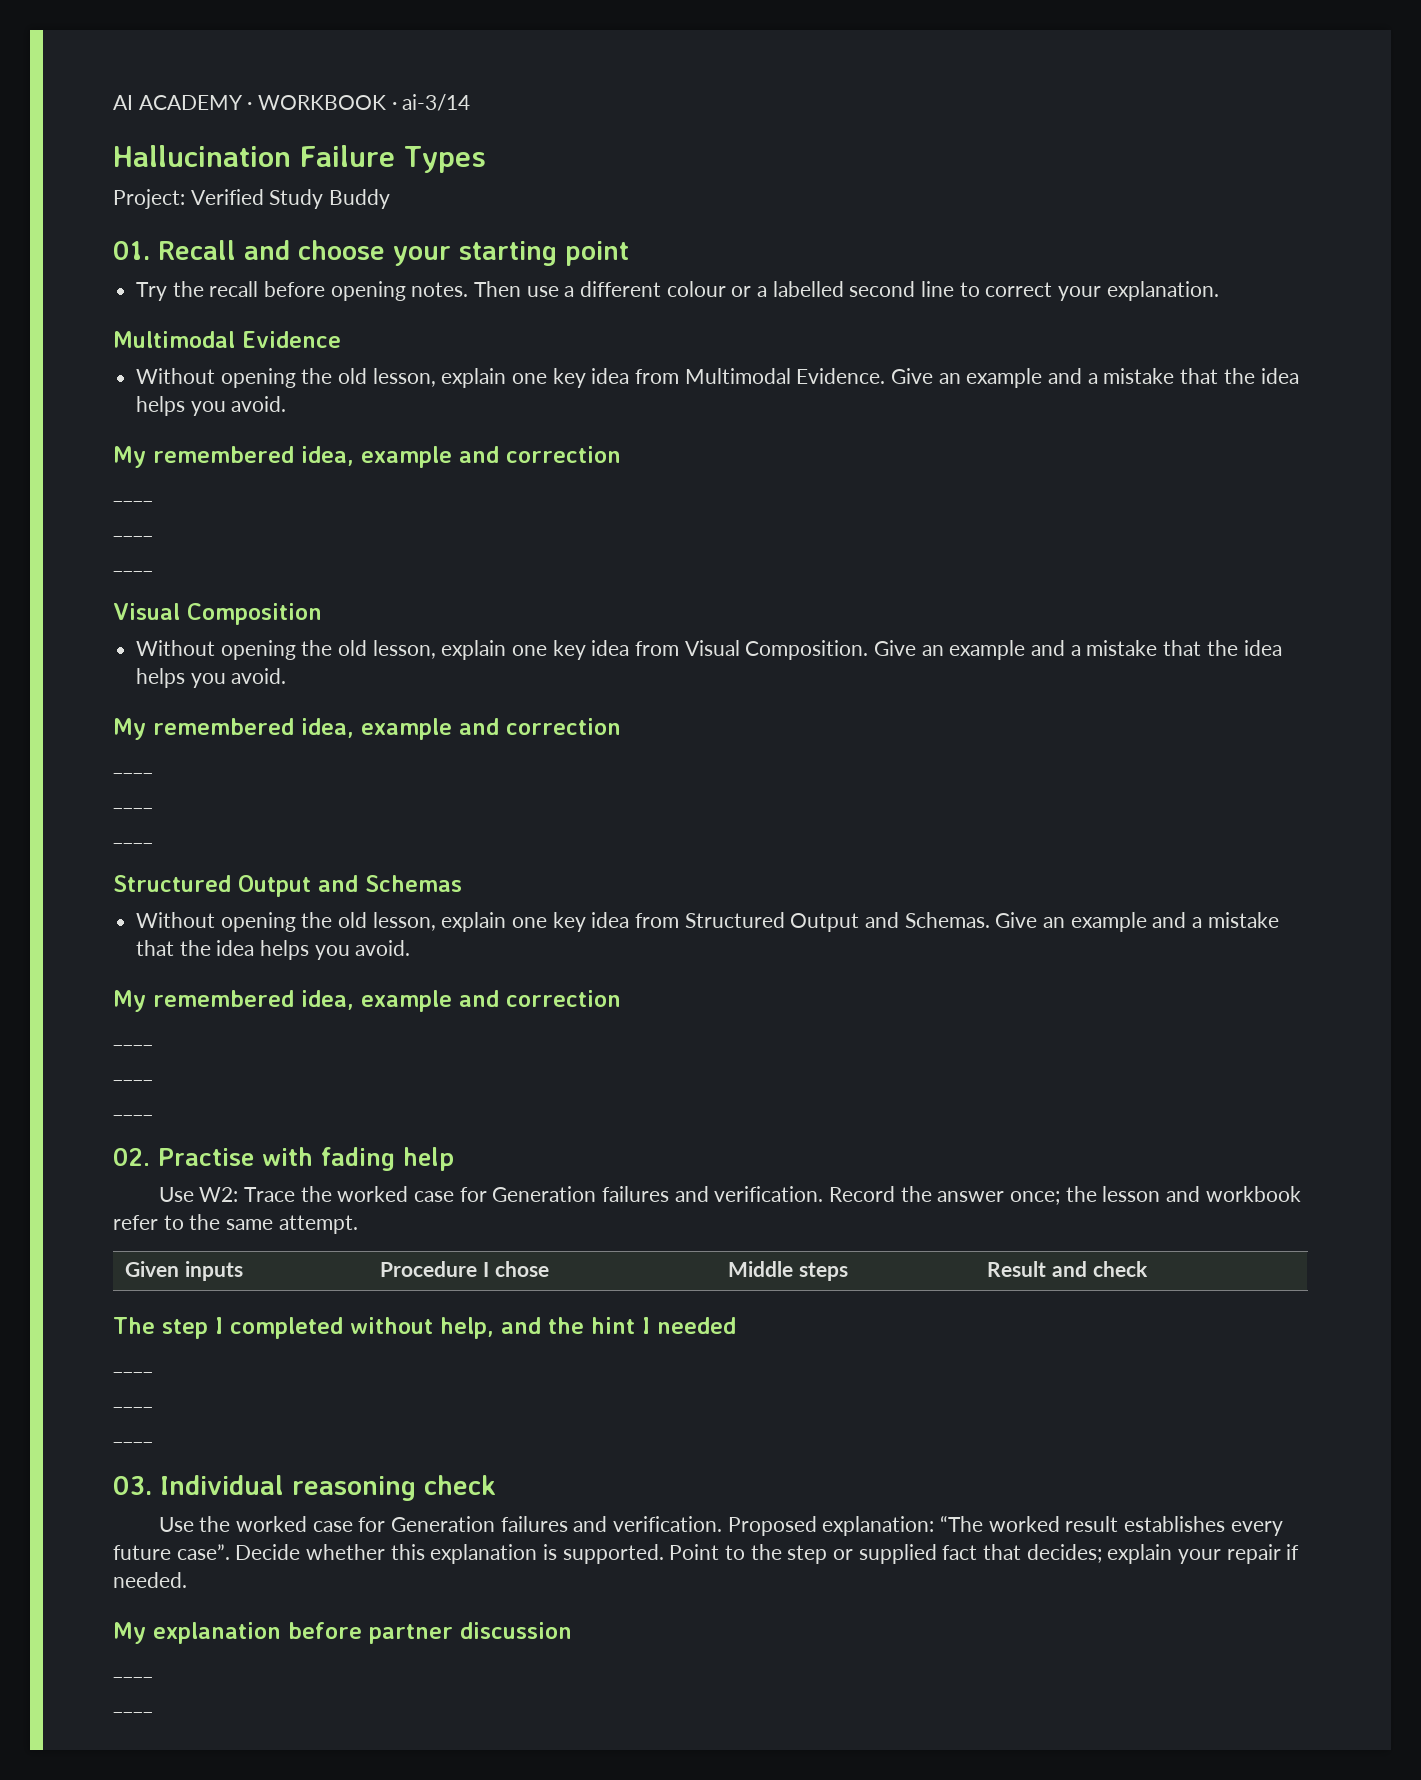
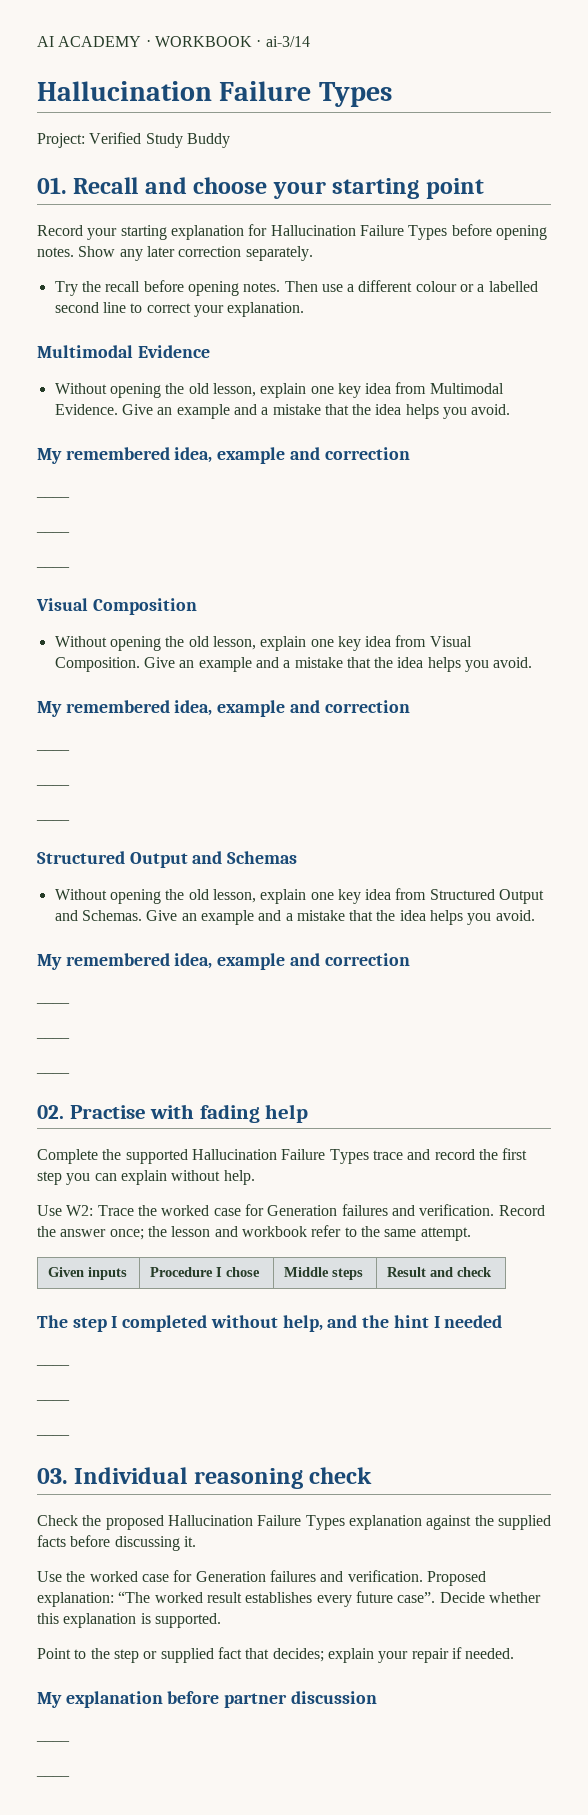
(629, 253) none -> [37,224,547,240] [37,246,313,261] // Record your starting explanation for Hallucination Failure Types before opening notes. Show any later correction separately.
(454, 1159) none -> [37,1148,528,1164] [37,1170,255,1185] // Complete the supported Hallucination Failure Types trace and record the first step you can explain without help.
(496, 1485) none -> [37,1515,551,1530] [37,1535,196,1551] // Check the proposed Hallucination Failure Types explanation against the supplied facts before discussing it.
(664, 1554) none -> (221, 1620) //

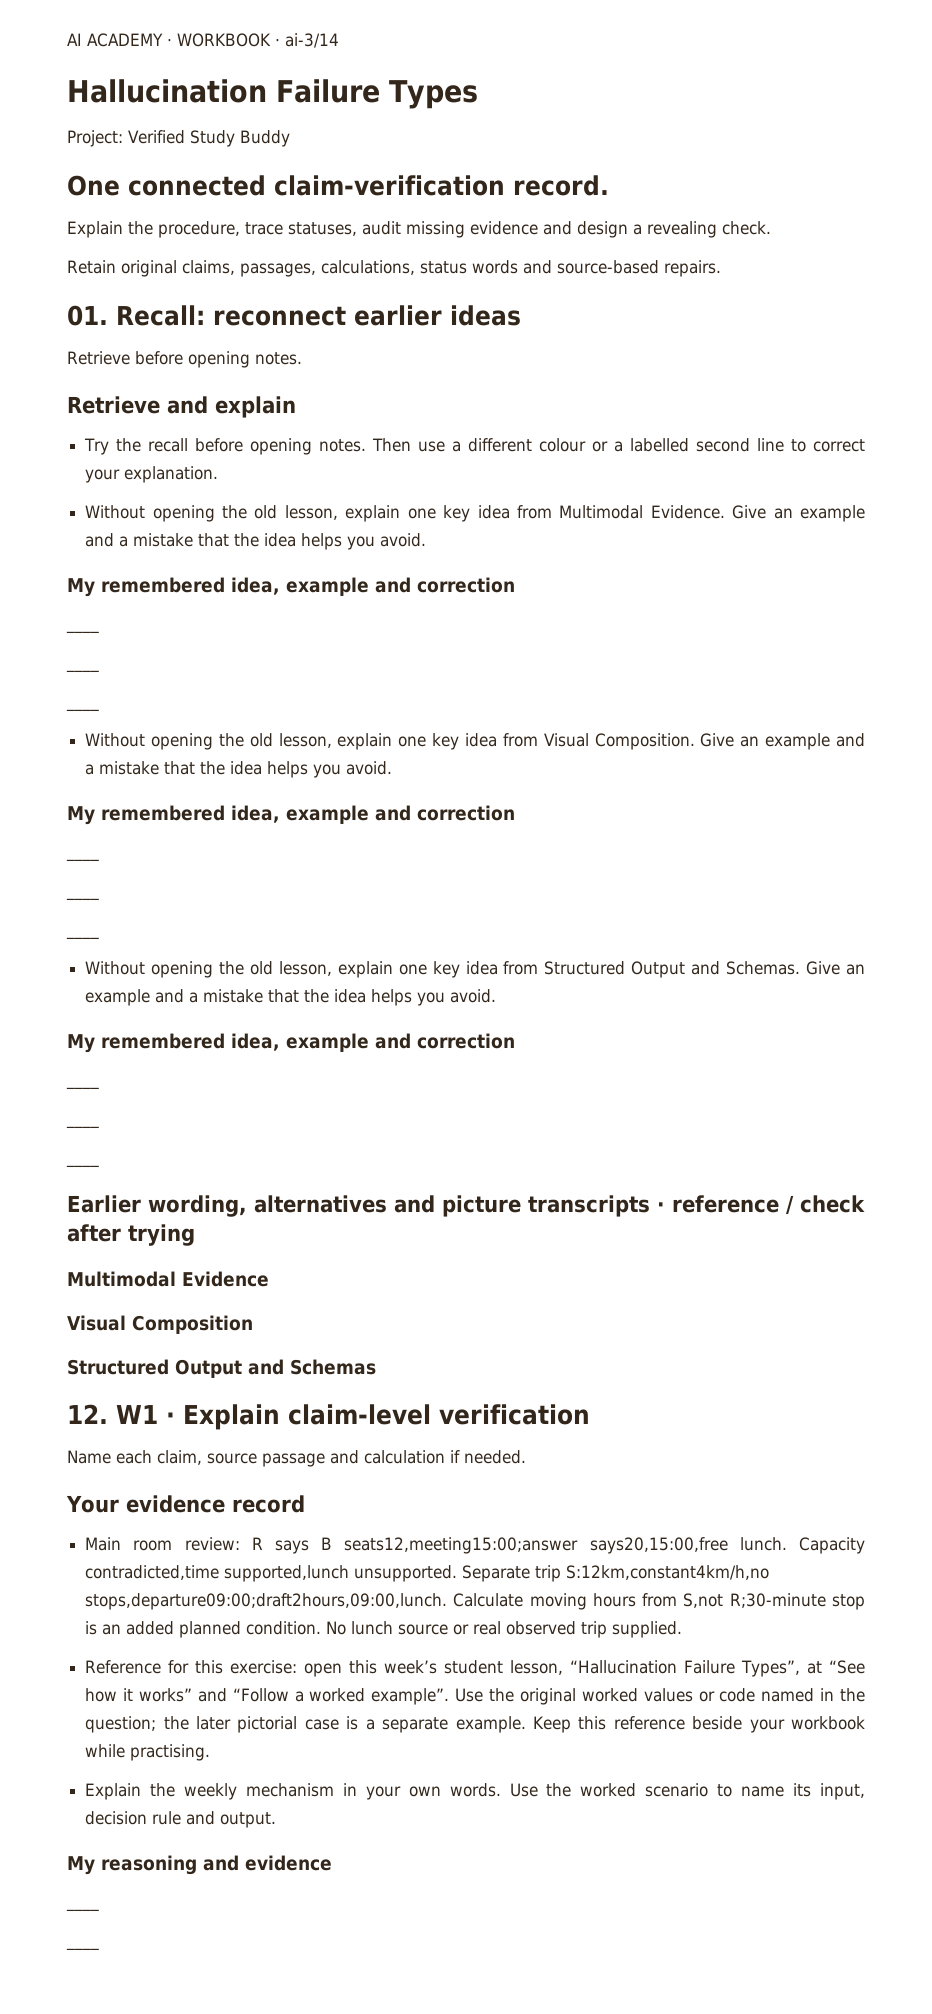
[37,177,484,199] [37,224,547,240] [37,246,313,261] 01. Recall and choose your starting point // Record your starting explanation for Hallucination Failure Types before opening notes. Show any later correction separately. -> [67,175,609,196] [67,221,771,238] [67,260,721,277] [67,305,521,326] [67,351,302,368] [67,396,296,418] One connected claim-verification record. // Explain the procedure, trace statuses, audit missing evidence and design a revealing check. // Retain original claims, passages, calculations, status words and source-based repairs. // 01. Recall: reconnect earlier ideas // Retrieve before opening notes. // Retrieve and explain
[37,345,210,358] // Multimodal Evidence -> (219, 474) none
[36,598,197,615] // Visual Composition -> (99, 709) none
[37,851,298,868] // Structured Output and Schemas -> (99, 937) none
[37,1104,309,1123] [37,1148,528,1164] [37,1170,255,1185] [37,1204,545,1216] [37,1225,471,1241] [47,1267,127,1280] [149,1267,260,1277] [283,1267,363,1280] [386,1267,492,1277] [37,1315,503,1332] [36,1364,70,1366] [36,1399,70,1401] [36,1434,70,1436] [37,1467,373,1489] [37,1515,551,1530] [37,1535,196,1551] [37,1570,486,1586] [37,1591,541,1607] [37,1613,221,1628] [37,1647,515,1663] [37,1691,377,1708] 02. Practise with fading help // Complete the supported Hallucination Failure Types trace and record the first step you can explain without help. // Use W2: Trace the worked case for Generation failures and verification. Record the answer once; the lesson and workbook refer to the same attempt. // Given inputs | Procedure I chose | Middle steps | Result and check // The step I completed without help, and the hint I needed // ____ // ____ // ____ // 03. Individual reasoning check // Check the proposed Hallucination Failure Types explanation against the supplied facts before discussing it. // Use the worked case for Generation failures and verification. Proposed explanation: “The worked result establishes every future case”. Decide whether this explanation is supported. // Point to the step or supplied fact that decides; explain your repair if needed. // My explanation before partner discussion -> [67,1195,865,1217] [67,1224,195,1246] [67,1271,269,1287] [67,1315,253,1334] [67,1359,376,1378] [67,1404,590,1430] [67,1450,526,1467] [66,1495,305,1513] [85,1537,866,1554] [85,1565,770,1582] [85,1593,866,1610] [85,1621,683,1638] [85,1660,865,1677] [85,1688,865,1705] [85,1716,866,1733] [85,1744,211,1761] [85,1783,865,1800] [85,1811,277,1828] [67,1855,332,1875] Earlier wording, alternatives and picture transcripts · reference / check after trying // Multimodal Evidence // Visual Composition // Structured Output and Schemas // 12. W1 · Explain claim-level verification // Name each claim, source passage and calculation if needed. // Your evidence record // Main room review: R says B seats12,meeting15:00;answer says20,15:00,free lunch. Capacity contradicted,time supported,lunch unsupported. Separate trip S:12km,constant4km/h,no stops,departure09:00;draft2hours,09:00,lunch. Calculate moving hours from S,not R;30-minute stop is an added planned condition. No lunch source or real observed trip supplied. // Reference for this exercise: open this week’s student lesson, “Hallucination Failure Types”, at “See how it works” and “Follow a worked example”. Use the original worked values or code named in the question; the later pictorial case is a separate example. Keep this reference beside your workbook while practising. // Explain the weekly mechanism in your own words. Use the worked scenario to name its input, decision rule and output. // My reasoning and evidence

